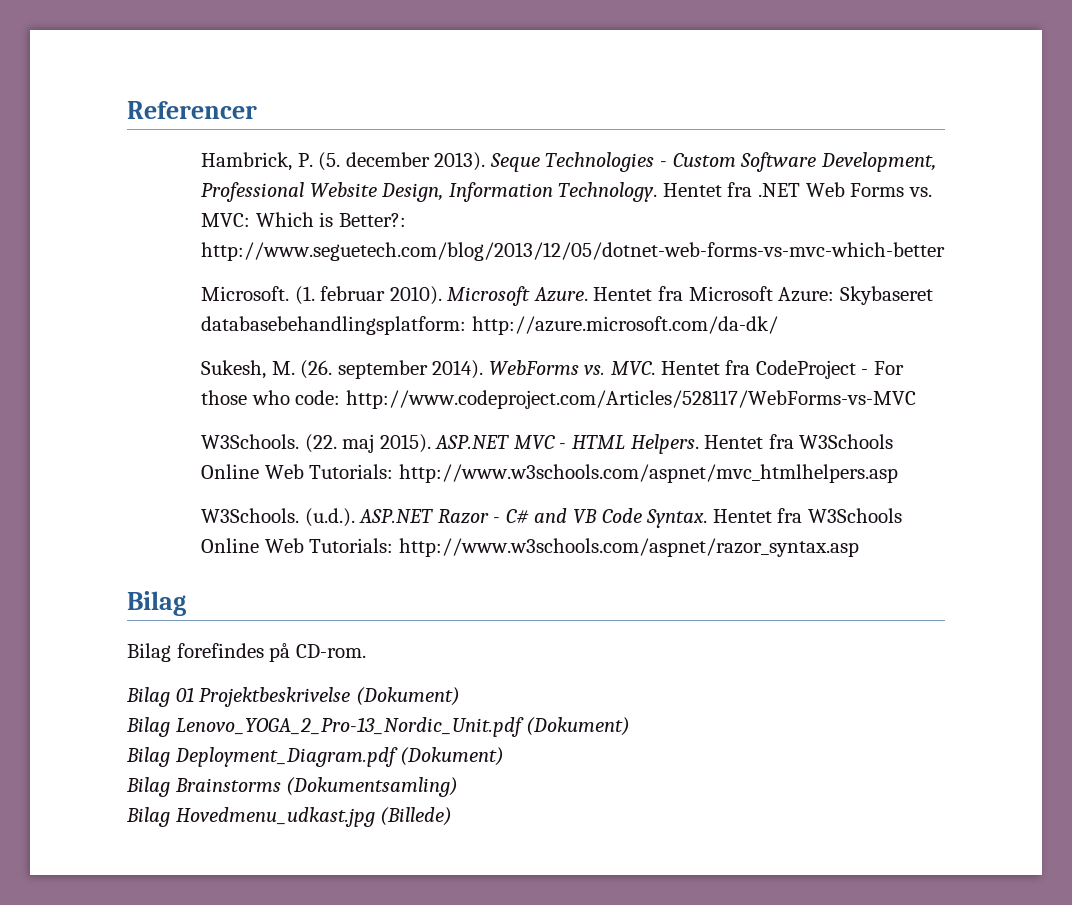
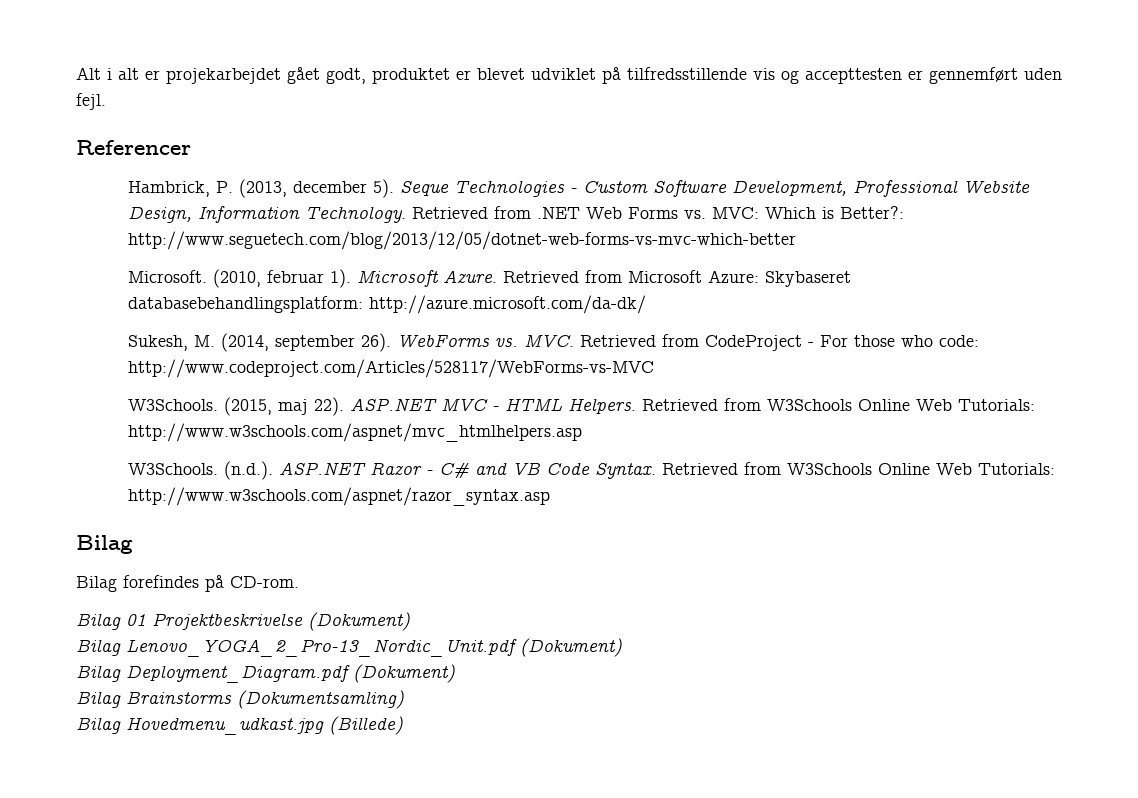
(127, 110) none -> [76,67,1062,84] [76,93,106,110] Alt i alt er projekarbejdet gået godt, produktet er blevet udviklet på tilfredsstillende vis og accepttesten er gennemført uden fejl. //
[318,152,486,171] (5. december 2013). -> [238,179,394,198] (2013, december 5).
[662,182,753,197] Hentet fra -> [411,206,531,219] Retrieved from
[294,286,683,306] (1. februar 2010). Microsoft Azure. Hentet fra -> [212,269,622,288] (2010, februar 1). Microsoft Azure. Retrieved from
[300,360,484,379] (26. september 2014). -> [220,333,391,352] (2014, september 26).
[660,360,751,375] Hentet fra -> [579,334,699,347] Retrieved from
[304,434,431,453] (22. maj 2015). -> [223,397,344,416] (2015, maj 22).
[704,434,794,449] Hentet fra -> [641,398,761,411] Retrieved from
[304,508,355,527] (u.d.). -> [223,461,273,480] (n.d.).
[712,508,803,523] Hentet fra -> [661,462,781,475] Retrieved from

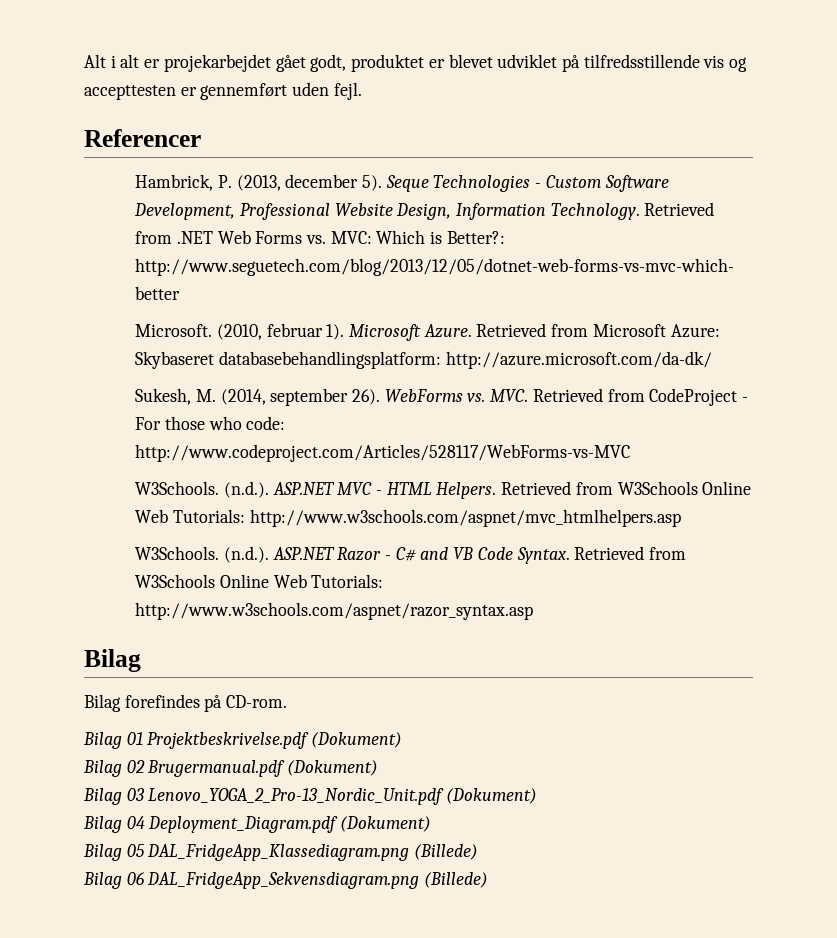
[223,397,344,416] (2015, maj 22). -> [223,481,269,498] (n.d.).
[152,612,410,631] [76,639,121,656] Projektbeskrivelse (Dokument) // Bilag -> [147,732,403,749] [83,760,379,777] [83,788,145,805] Projektbeskrivelse.pdf (Dokument) // Bilag 02 Brugermanual.pdf (Dokument) // Bilag 03
(121, 673) none -> [126,816,145,829] 04
[126,690,404,709] [76,717,324,735] Brainstorms (Dokumentsamling) // Bilag Hovedmenu_udkast.jpg -> [126,844,479,861] [83,872,420,889] 05 DAL_FridgeApp_Klassediagram.png (Billede) // Bilag 06 DAL_FridgeApp_Sekvensdiagram.png

